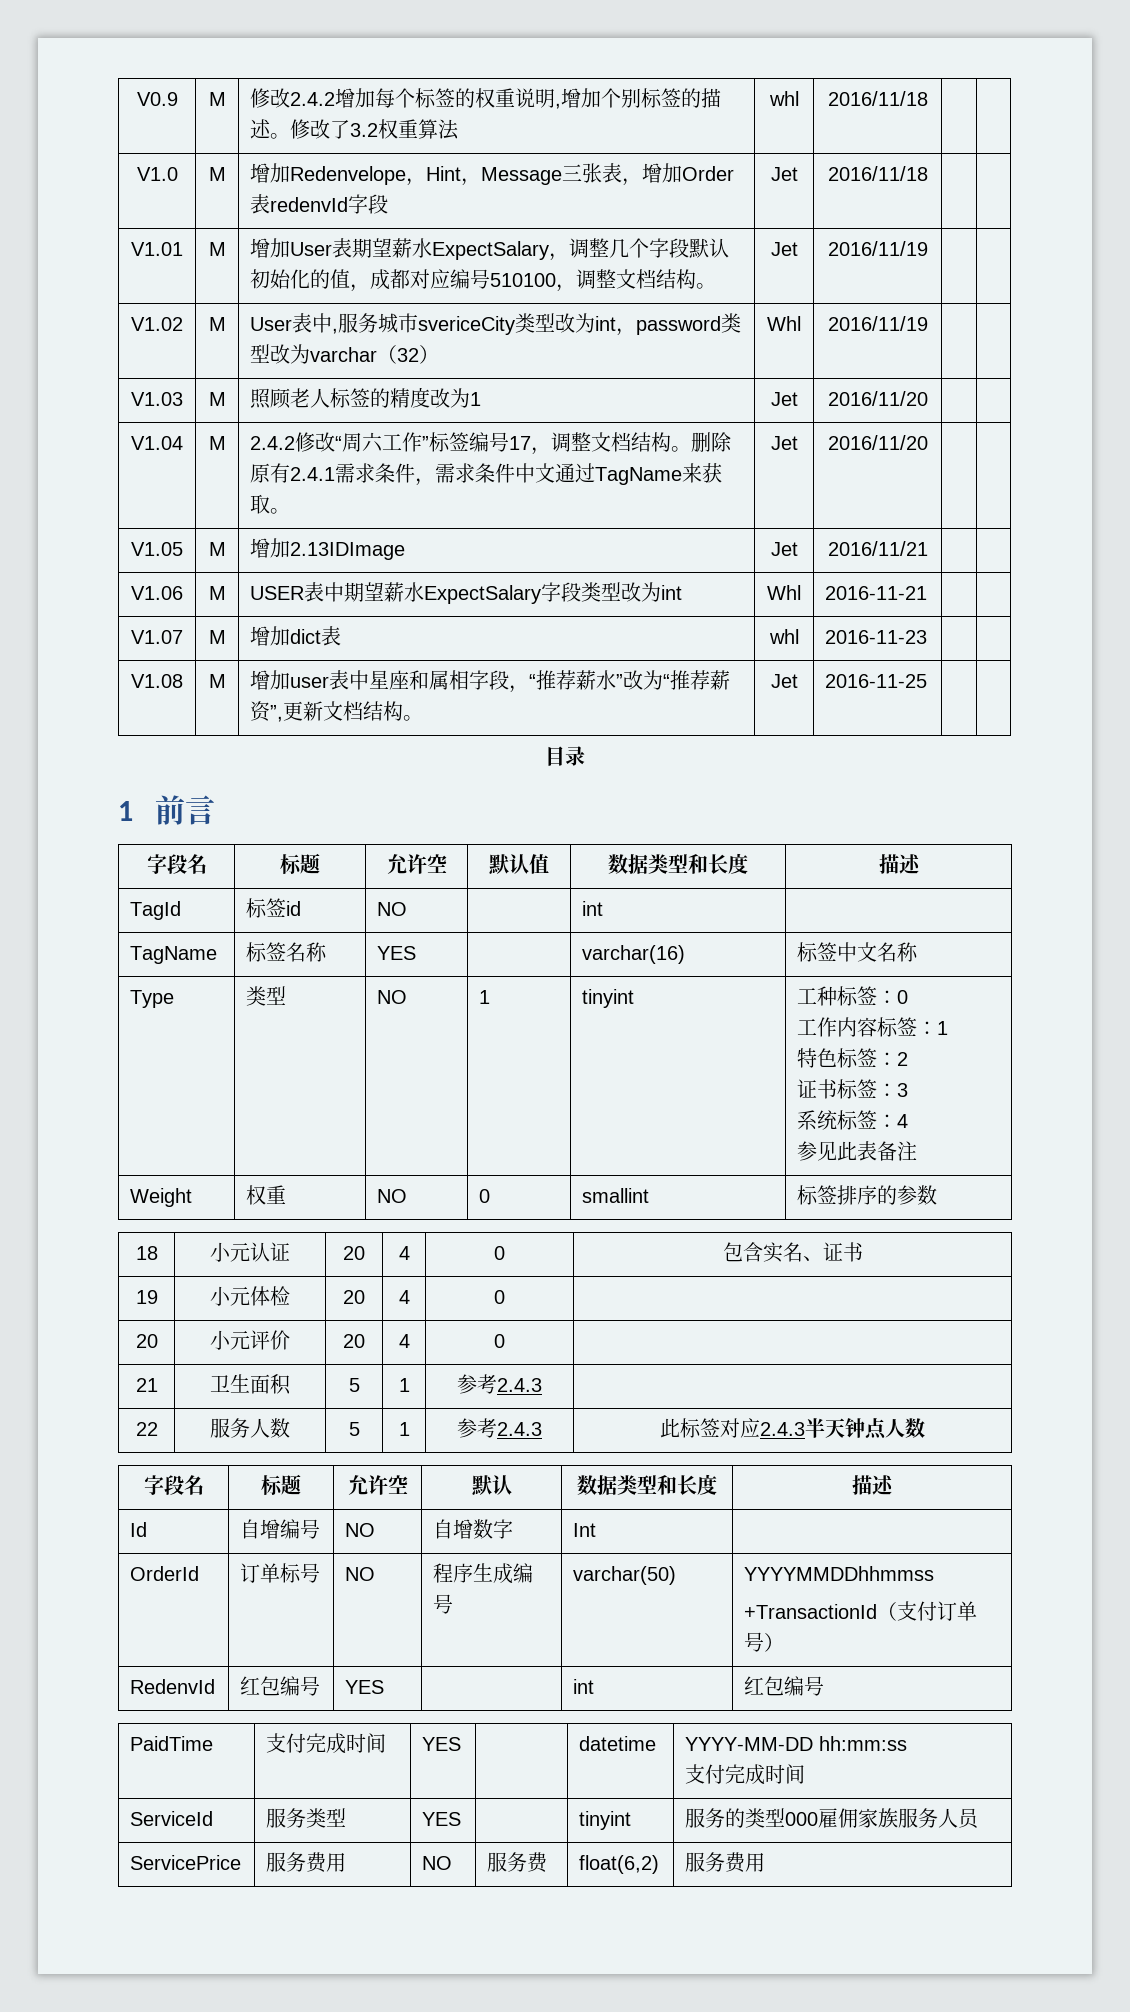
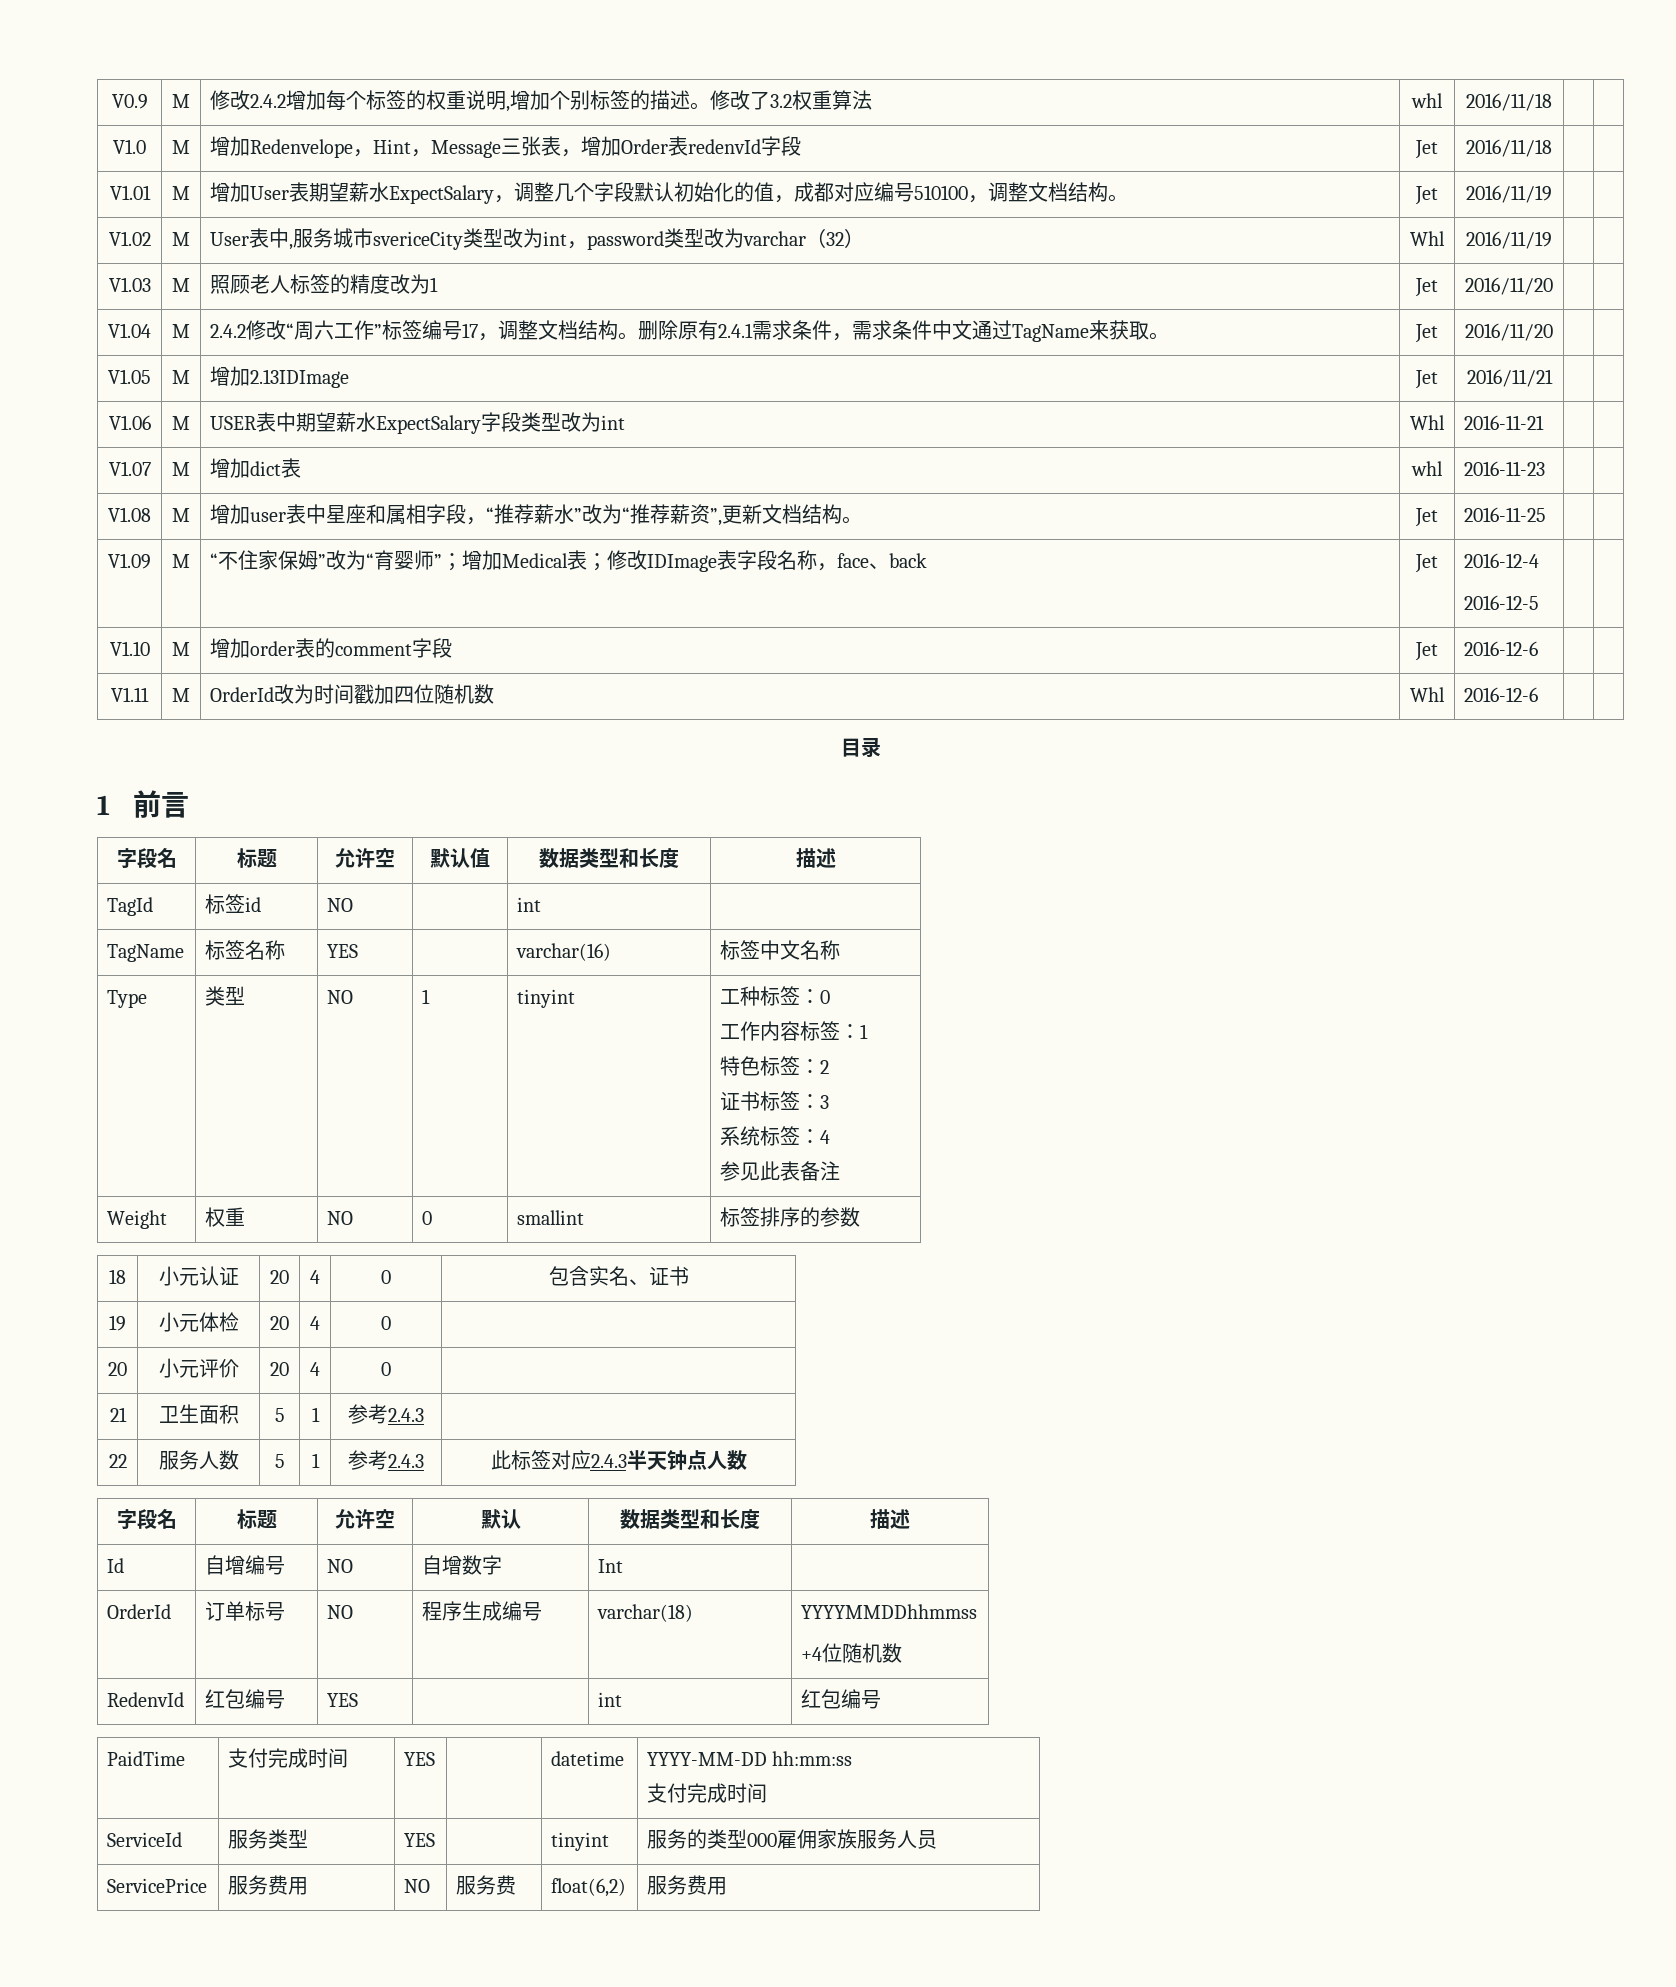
(928, 681) none -> [108,553,151,569] [172,554,190,568] [210,550,928,572] [1415,554,1438,573] [1464,553,1540,568] [1464,595,1540,610] [109,641,150,656] [172,642,190,656] [210,638,453,658] [1415,642,1438,661] [1464,641,1539,656] [111,687,149,702] [172,688,190,702] [210,684,495,704] [1410,687,1445,702] [1464,687,1539,702] // V1.09 | M | “不住家保姆”改为“育婴师”；增加Medical表；修改IDImage表字段名称，face、back | Jet | 2016-12-4 // 2016-12-5 | | // V1.10 | M | 增加order表的comment字段 | Jet | 2016-12-6 | | // V1.11 | M | OrderId改为时间戳加四位随机数 | Whl | 2016-12-6 | |
[573,1566,677,1585] varchar(50) -> [597,1604,694,1622] varchar(18)
[744,1601,978,1621] [744,1632,785,1652] +TransactionId（支付订单号） -> [801,1643,903,1663] +4位随机数

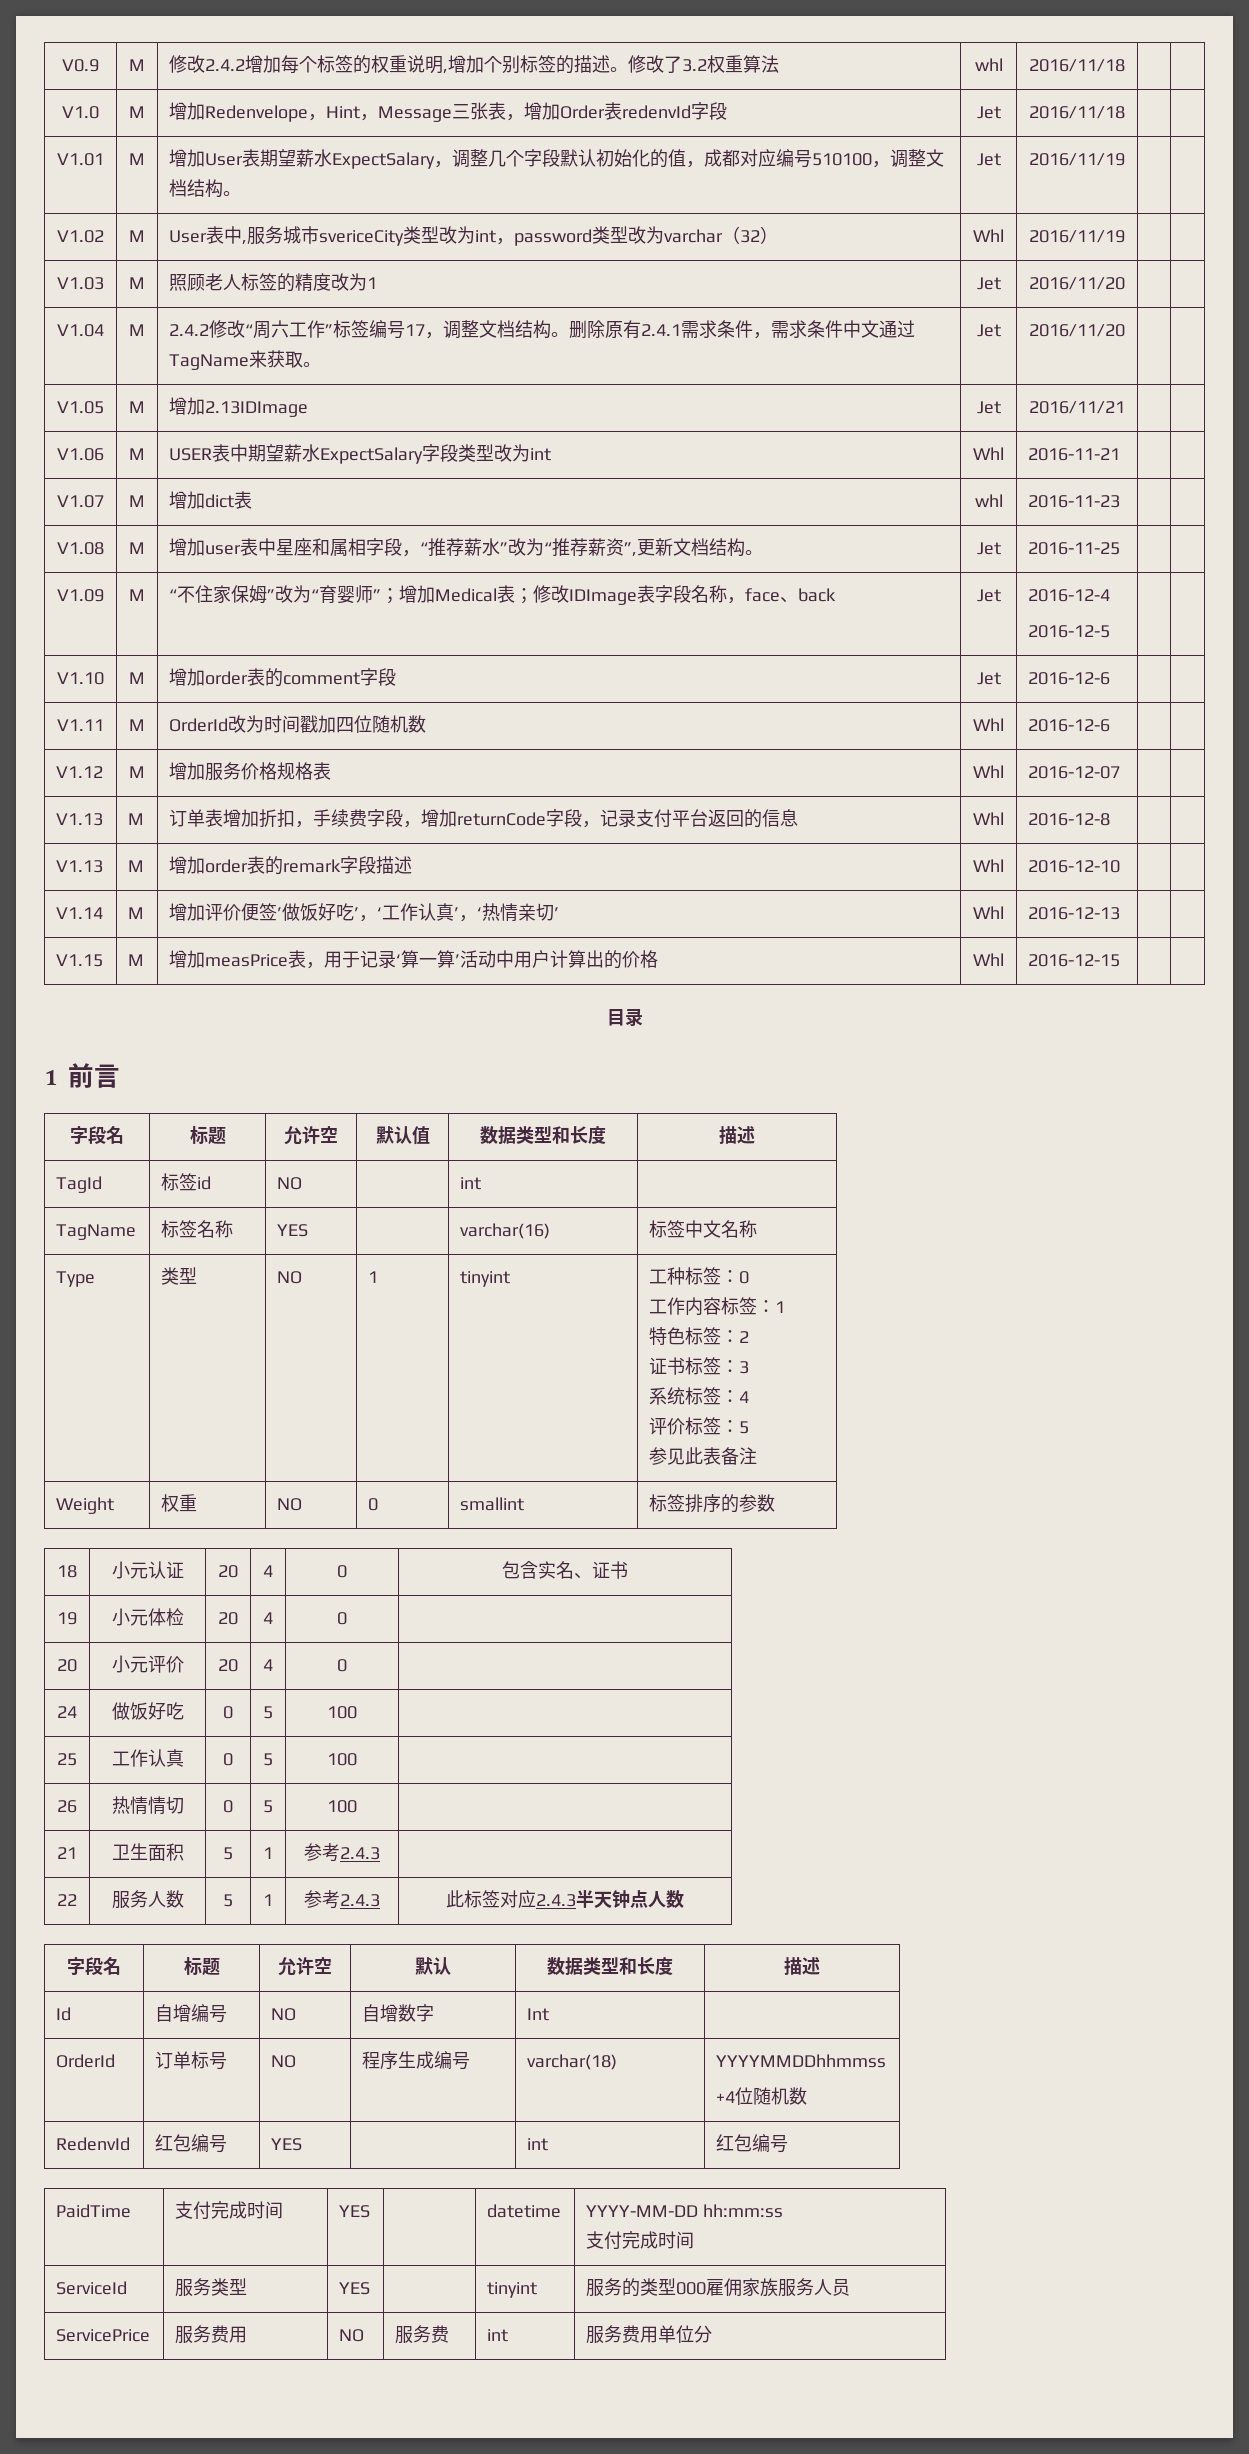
(1539, 694) none -> [56,766,104,778] [129,766,145,778] [169,762,332,781] [973,765,1004,778] [1028,766,1121,779] [56,813,104,826] [128,813,145,825] [169,809,799,828] [973,812,1004,825] [1028,813,1111,826] [56,860,104,873] [128,860,145,872] [169,856,413,875] [973,859,1004,872] [1028,860,1121,873] [56,907,104,919] [128,907,145,919] [169,903,560,922] [973,906,1004,919] [1028,907,1121,920] [56,954,104,967] [128,954,145,966] [169,950,659,969] [973,953,1004,966] [1028,954,1121,967] // V1.12 | M | 增加服务价格规格表 | Whl | 2016-12-07 | | // V1.13 | M | 订单表增加折扣，手续费字段，增加returnCode字段，记录支付平台返回的信息 | Whl | 2016-12-8 | | // V1.13 | M | 增加order表的remark字段描述 | Whl | 2016-12-10 | | // V1.14 | M | 增加评价便签’做饭好吃’，‘工作认真’，‘热情亲切’ | Whl | 2016-12-13 | | // V1.15 | M | 增加measPrice表，用于记录‘算一算’活动中用户计算出的价格 | Whl | 2016-12-15 | |
(831, 1137) none -> [649,1417,750,1435] // 评价标签：5
(391, 1369) none -> [57,1706,77,1718] [111,1702,184,1720] [223,1706,233,1719] [263,1706,273,1719] [327,1706,357,1719] [57,1753,77,1766] [111,1749,184,1767] [223,1753,233,1766] [263,1753,273,1766] [327,1753,357,1766] [57,1800,77,1813] [111,1796,184,1815] [223,1800,233,1813] [263,1800,273,1813] [327,1800,357,1813] // 24 | 做饭好吃 | 0 | 5 | 100 | // 25 | 工作认真 | 0 | 5 | 100 | // 26 | 热情情切 | 0 | 5 | 100 |
[551,1878,627,1897] [647,1875,728,1895] float(6,2) | 服务费用 -> [487,2329,509,2342] [586,2325,713,2344] int | 服务费用单位分

